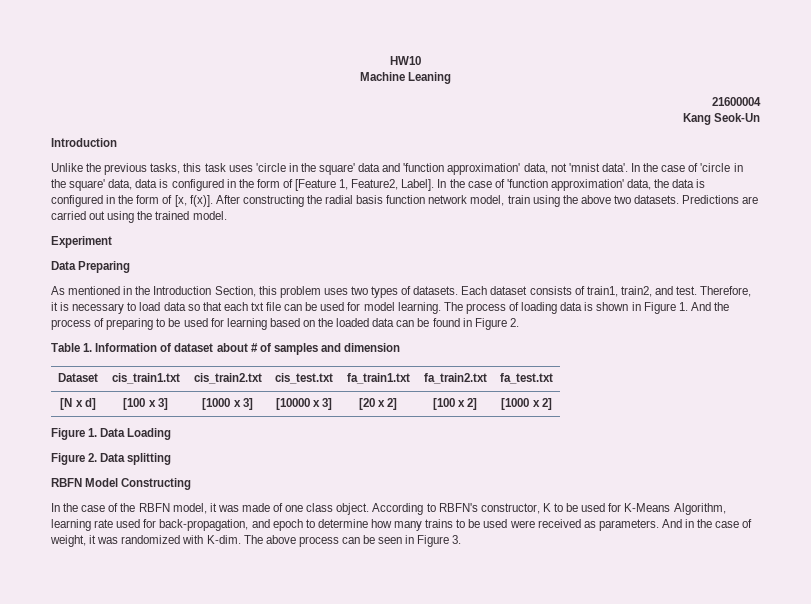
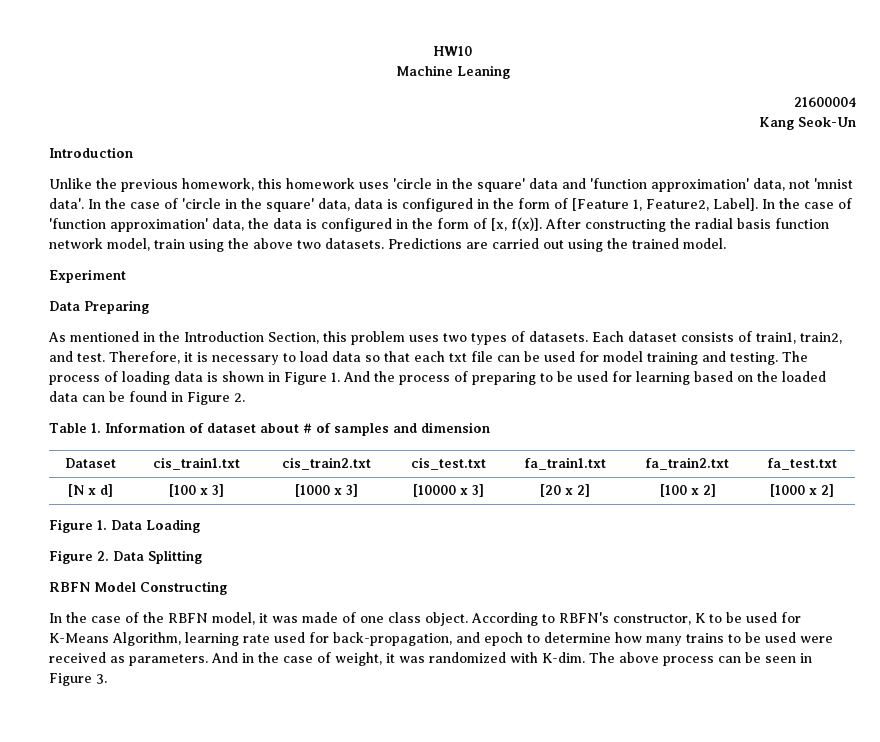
[150,163,226,174] tasks, this task -> [182,178,355,191] homework, this homework
[397,302,441,314] learning. -> [647,351,778,365] training and testing.
[127,453,172,465] splitting -> [148,550,202,564] Splitting

